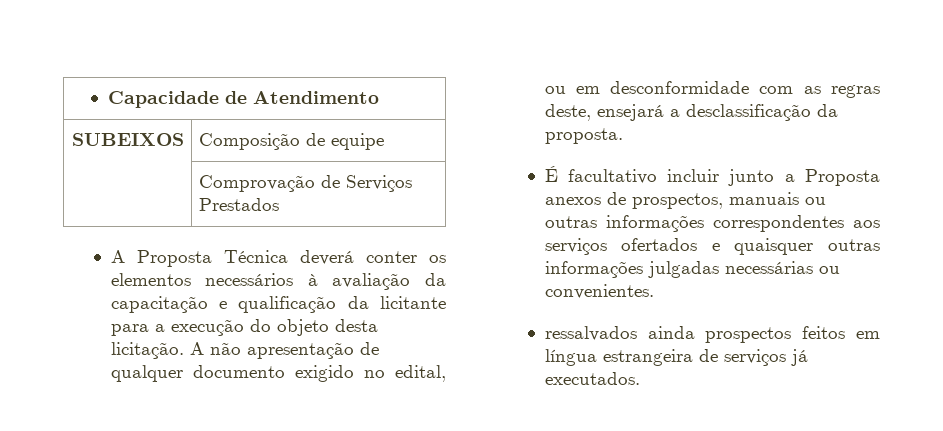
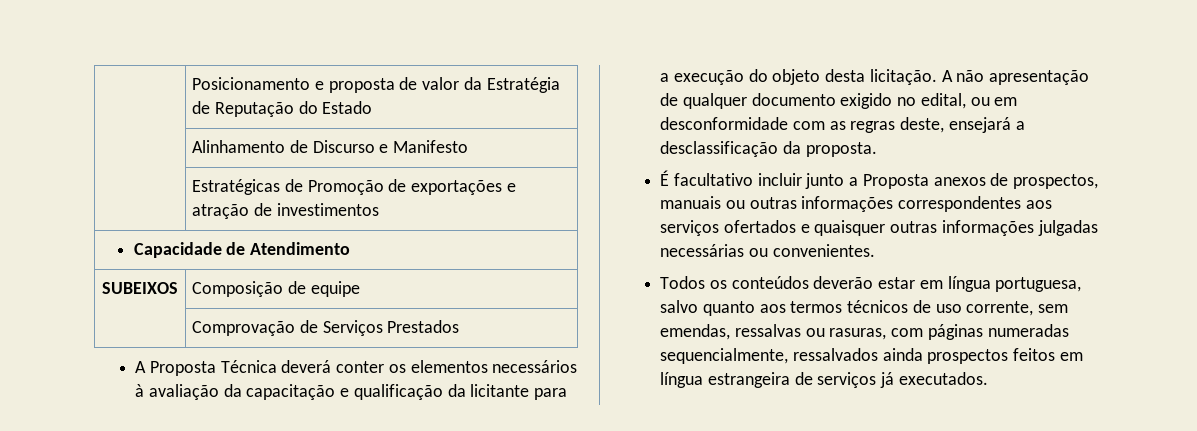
(107, 99) none -> [192,77,560,93] [192,101,373,117] [192,140,469,153] [192,179,516,195] [192,203,379,219] | Posicionamento e proposta de valor da Estratégia de Reputação do Estado // | Alinhamento de Discurso e Manifesto // | Estratégicas de Promoção de exportações e atração de investimentos //
(654, 291) none -> [660,276,1082,292] [660,300,1069,316] [660,324,1069,340] [660,348,789,364] Todos os conteúdos deverão estar em língua portuguesa, salvo quanto aos termos técnicos de uso corrente, sem emendas, ressalvas ou rasuras, com páginas numeradas sequencialmente,

